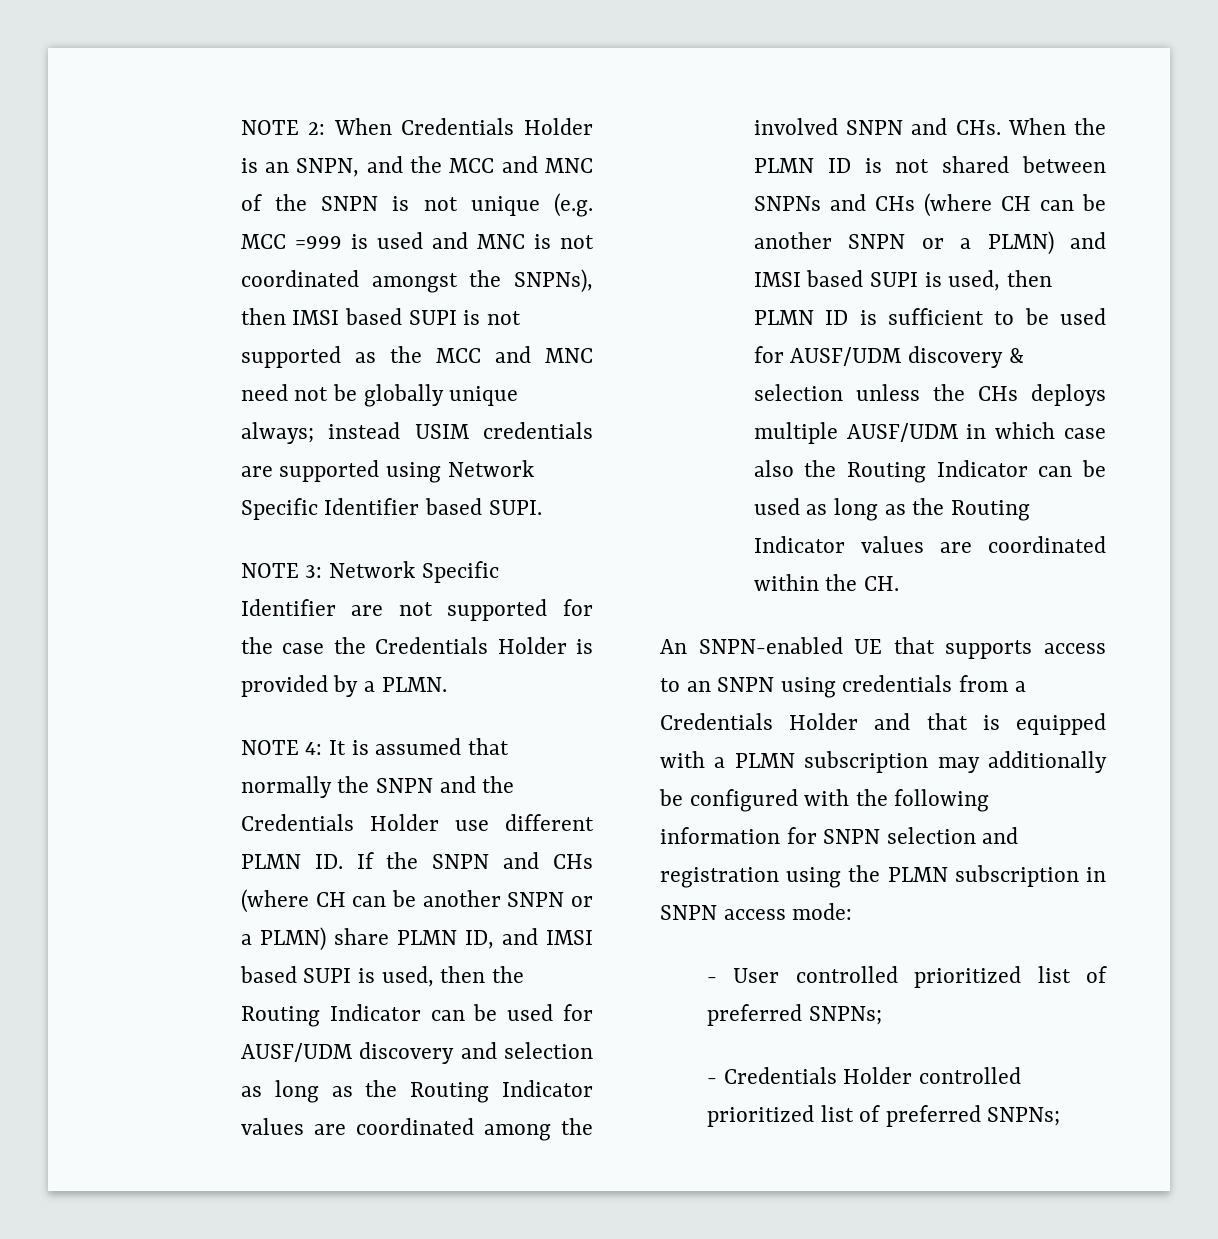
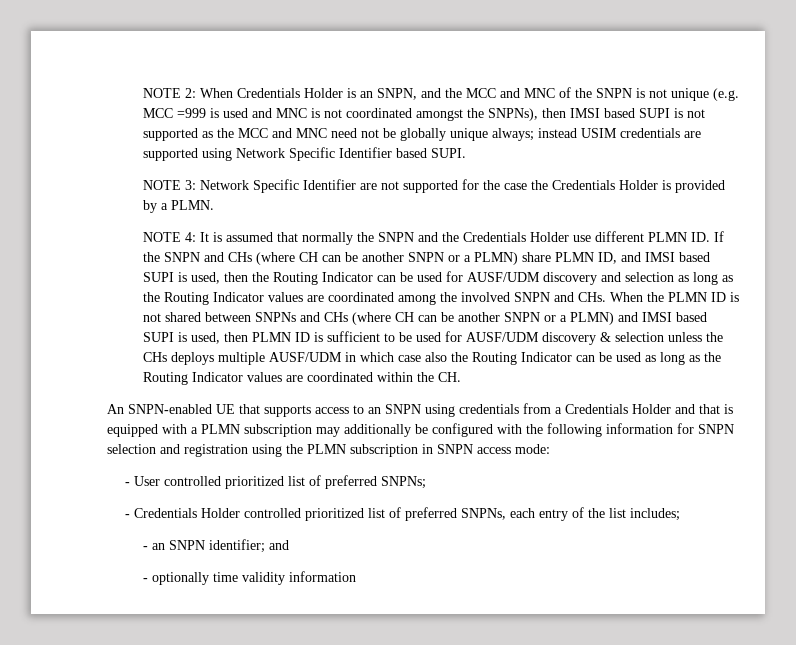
[987,1107,1061,1126] SNPNs; -> [460,507,680,521] [142,539,289,553] [142,571,356,585] SNPNs, each entry of the list includes; // - an SNPN identifier; and // - optionally time validity information

